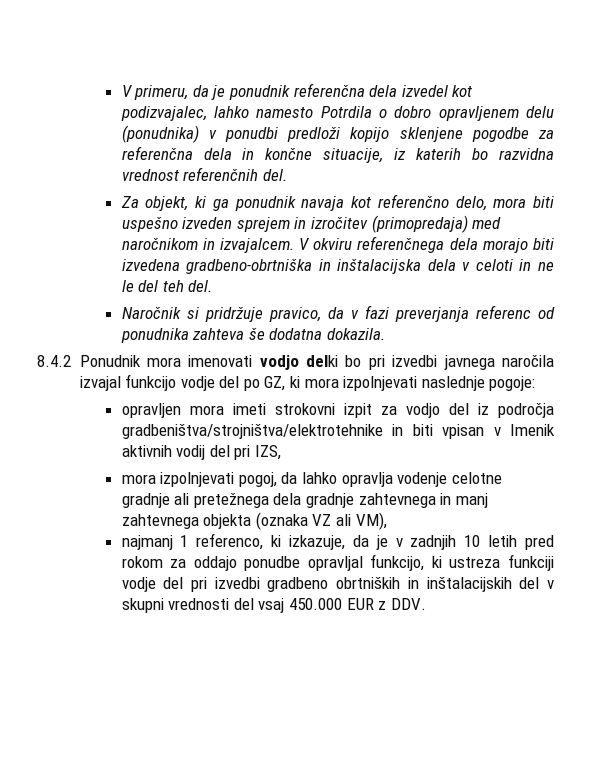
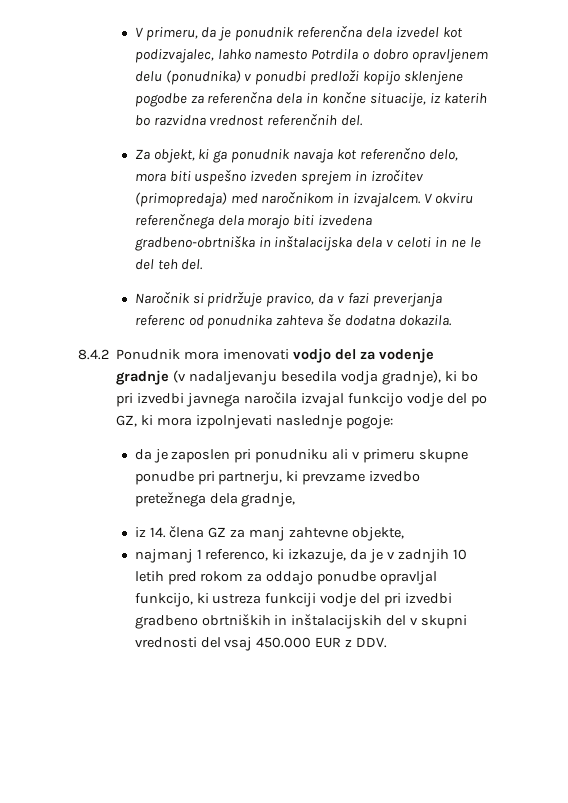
[306,355,339,367] delki -> [334,348,434,363] [116,370,457,385] del za vodenje gradnje (v nadaljevanju besedila vodja gradnje), ki
[121,403,554,418] [121,424,555,439] [121,445,281,460] [121,472,502,487] [121,493,488,508] [121,512,387,530] opravljen mora imeti strokovni izpit za vodjo del iz področja gradbeništva/strojništva/elektrotehnike in biti vpisan v Imenik aktivnih vodij del pri IZS, // mora izpolnjevati pogoj, da lahko opravlja vodenje celotne gradnje ali pretežnega dela gradnje zahtevnega in manj zahtevnega objekta (oznaka VZ ali VM), -> [134,449,468,463] [134,471,421,485] [134,492,296,507] [134,526,405,541] da je zaposlen pri ponudniku ali v primeru skupne ponudbe pri partnerju, ki prevzame izvedbo pretežnega dela gradnje, // iz 14. člena GZ za manj zahtevne objekte,

